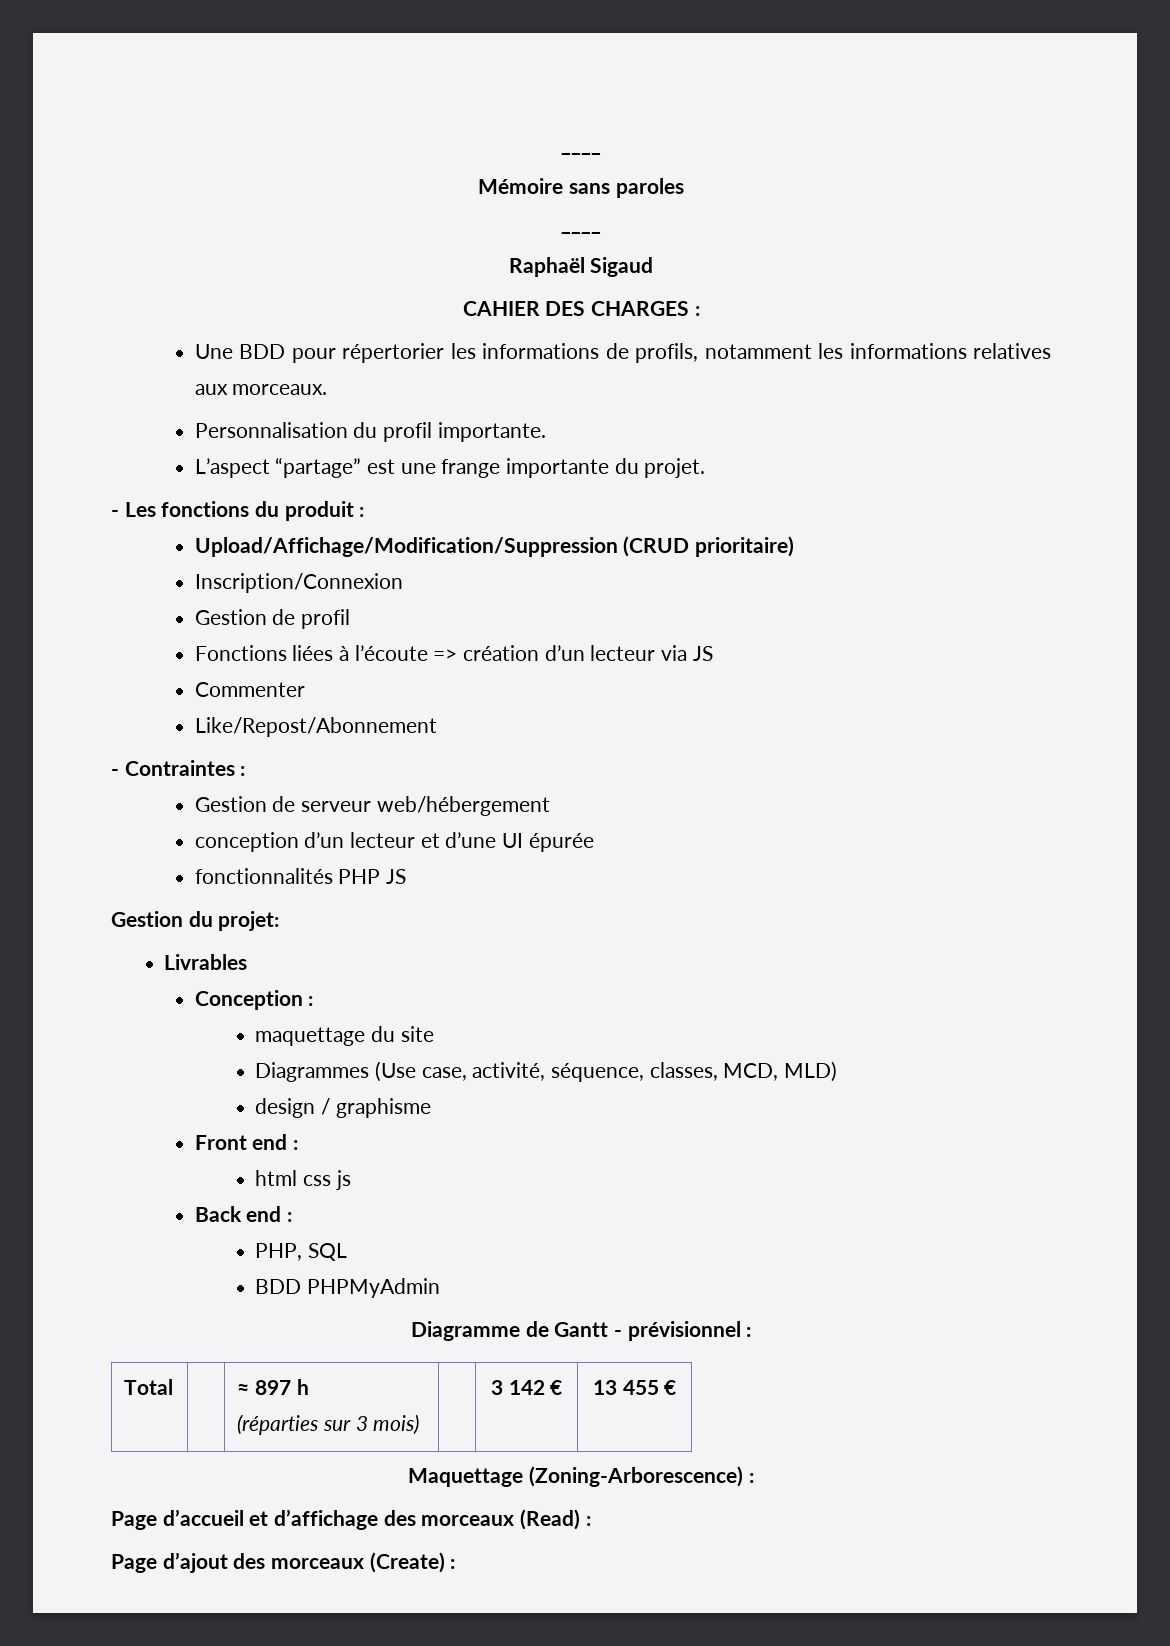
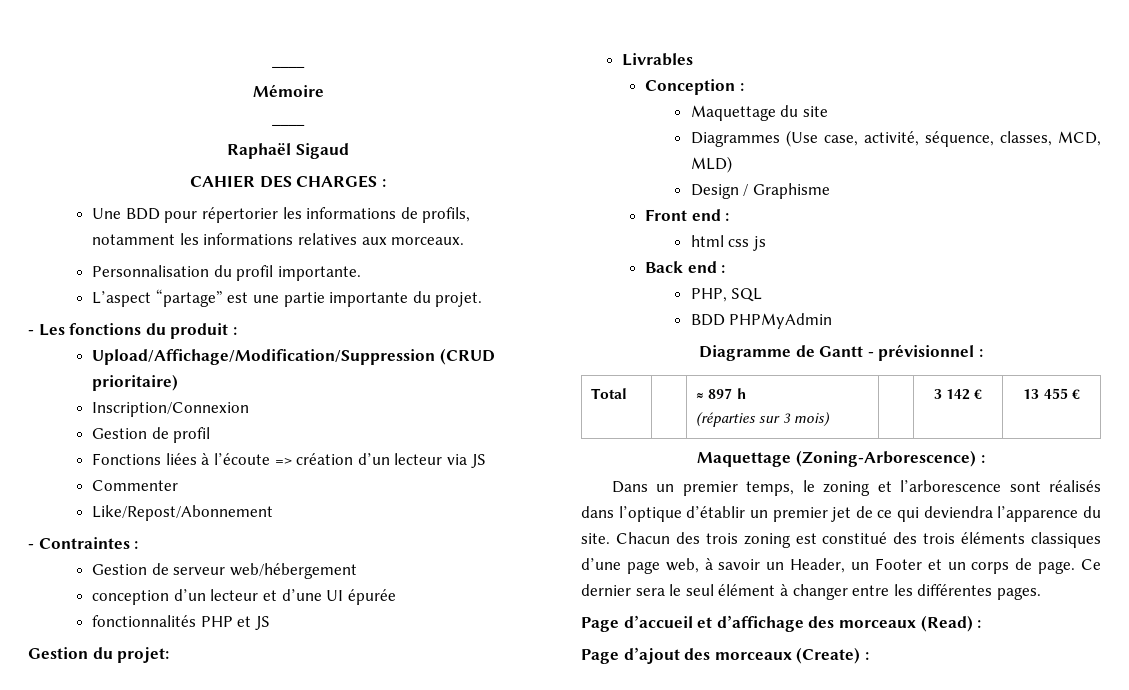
[569,178,684,198] sans paroles -> (324, 90) none
[441,459,501,478] frange -> [283,292,325,307] partie
(381, 876) none -> [237,616,252,627] et
[255,1027,366,1046] maquettage -> [690,105,776,121] Maquettage
[255,1098,431,1118] design / graphisme -> [690,183,830,199] Design / Graphisme
(754, 1478) none -> [611,480,1101,496] [581,506,1101,522] [581,532,1101,548] [581,558,1101,574] [581,584,1041,600] // Dans un premier temps, le zoning et l’arborescence sont réalisés dans l’optique d’établir un premier jet de ce qui deviendra l’apparence du site. Chacun des trois zoning est constitué des trois éléments classiques d’une page web, à savoir un Header, un Footer et un corps de page. Ce dernier sera le seul élément à changer entre les différentes pages.

